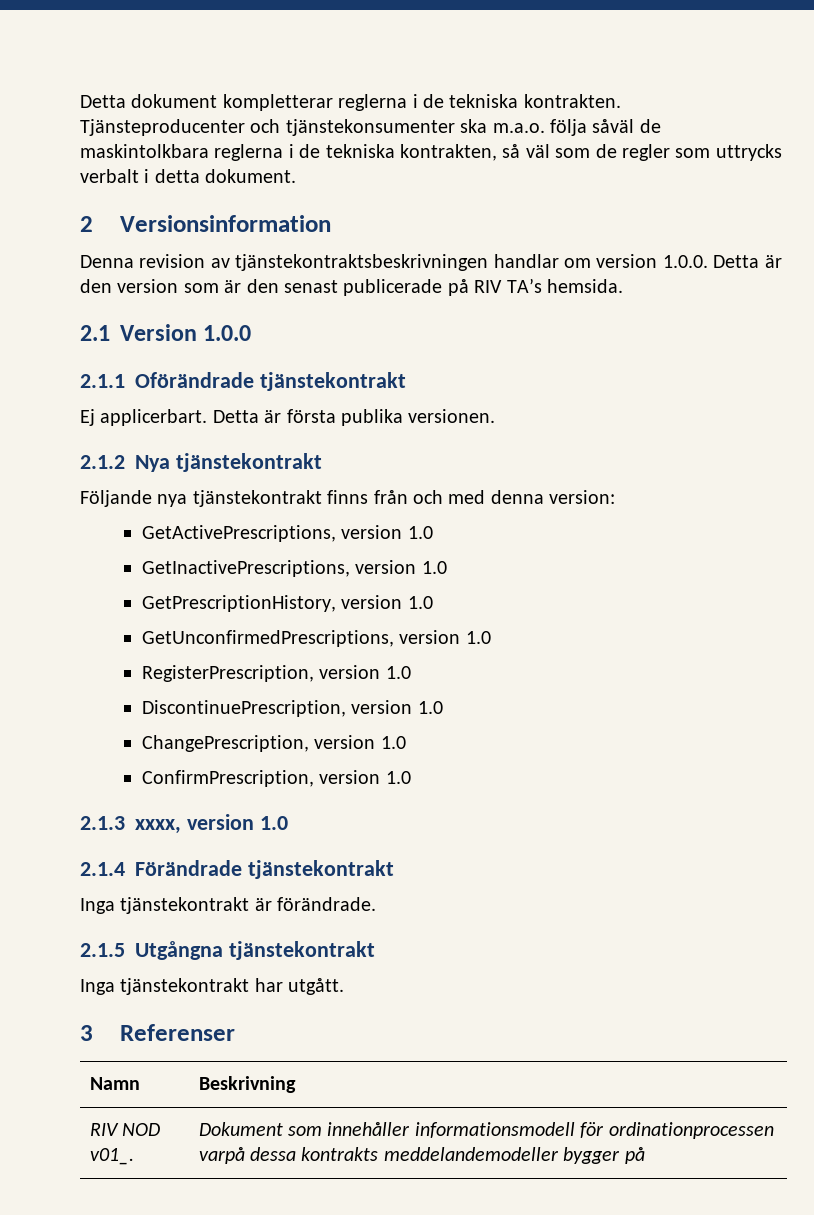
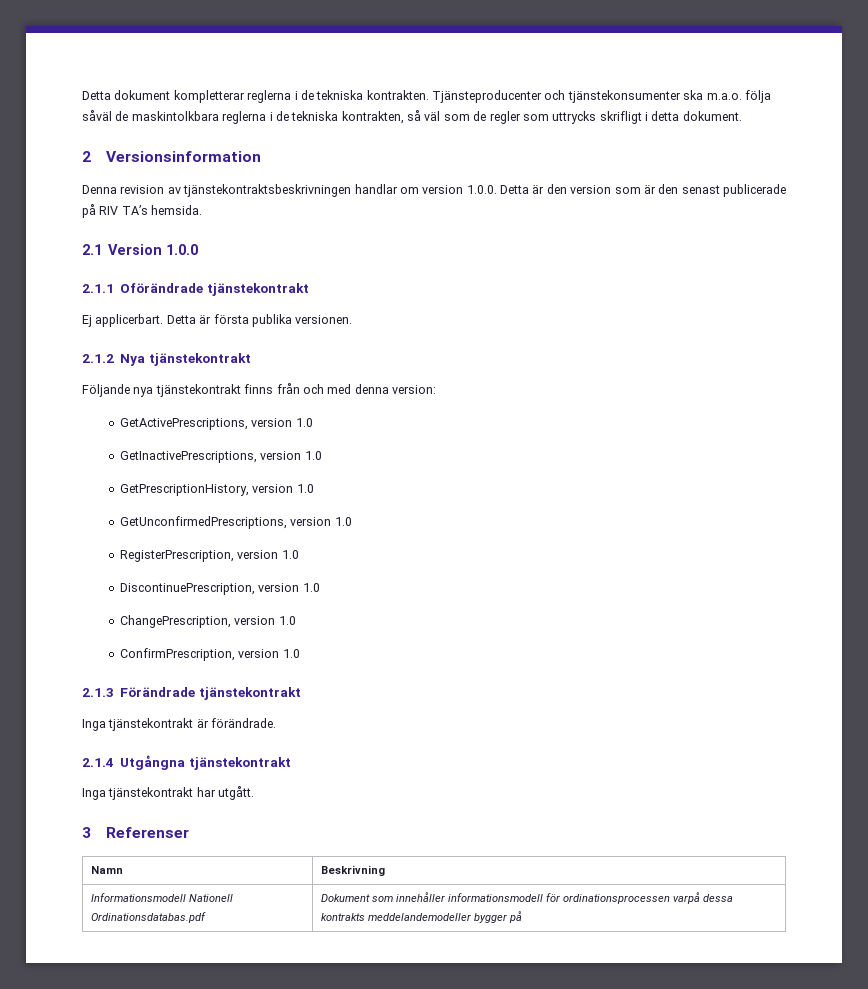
[80,169,139,183] verbalt -> [599,111,642,124] skrifligt
[135,814,288,834] [80,862,125,876] xxxx, version 1.0 // 2.1.4 -> (114, 692) none
[80,943,125,957] 2.1.5 -> [82,758,114,767] 2.1.4
[89,1123,161,1136] [89,1148,134,1165] RIV NOD v01_. -> [90,893,233,902] [90,912,206,923] Informationsmodell Nationell Ordinationsdatabas.pdf
[608,1122,774,1139] ordinationprocessen -> [562,894,670,904] ordinationsprocessen

